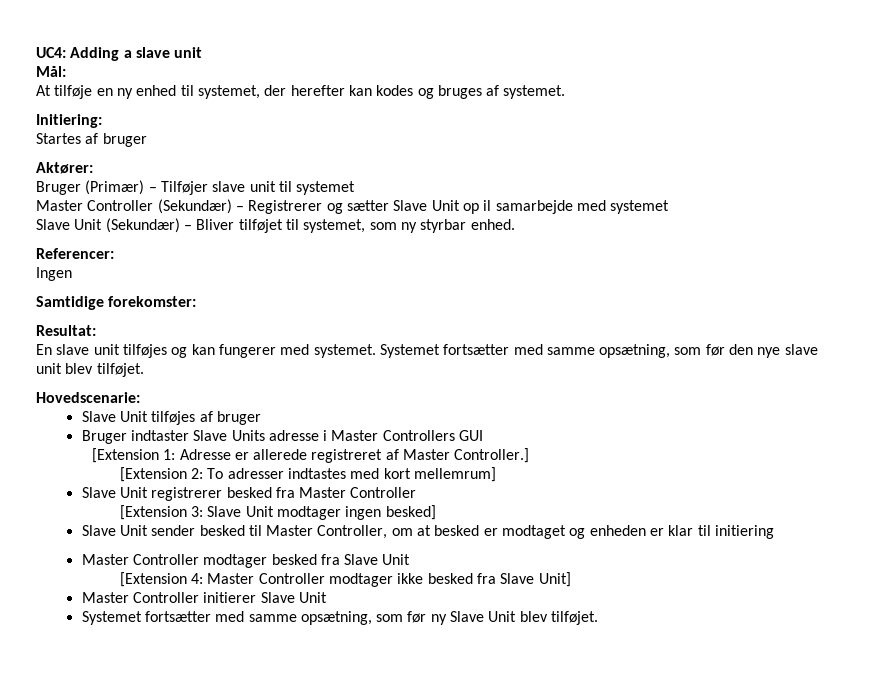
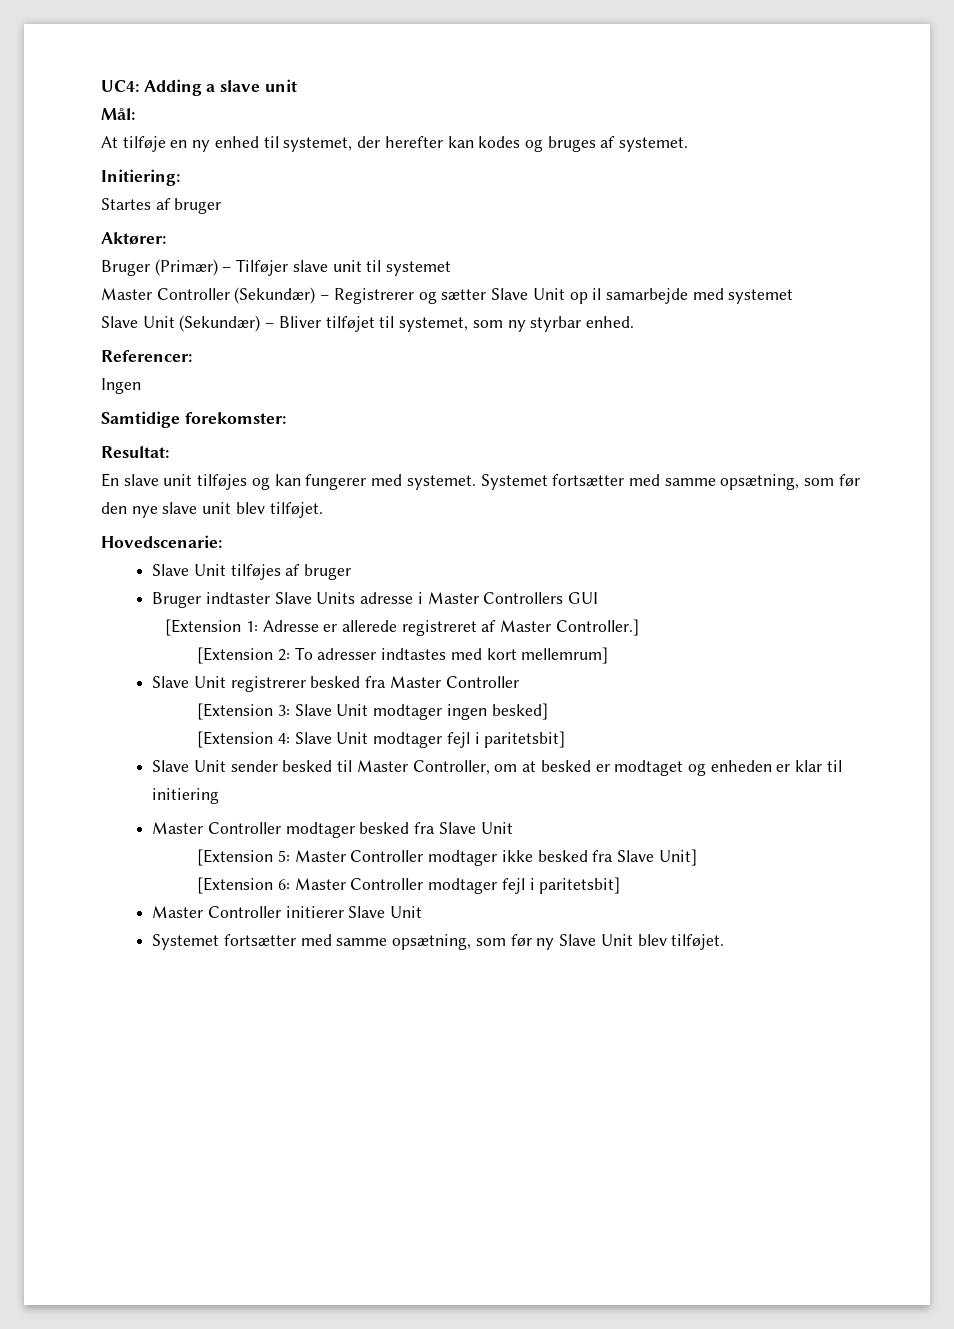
(436, 512) none -> [197,731,566,748] // [Extension 4: Slave Unit modtager fejl i paritetsbit]
[191,573,204,584] 4: -> [277,850,290,862] 5:
(571, 579) none -> [197,877,621,894] // [Extension 6: Master Controller modtager fejl i paritetsbit]

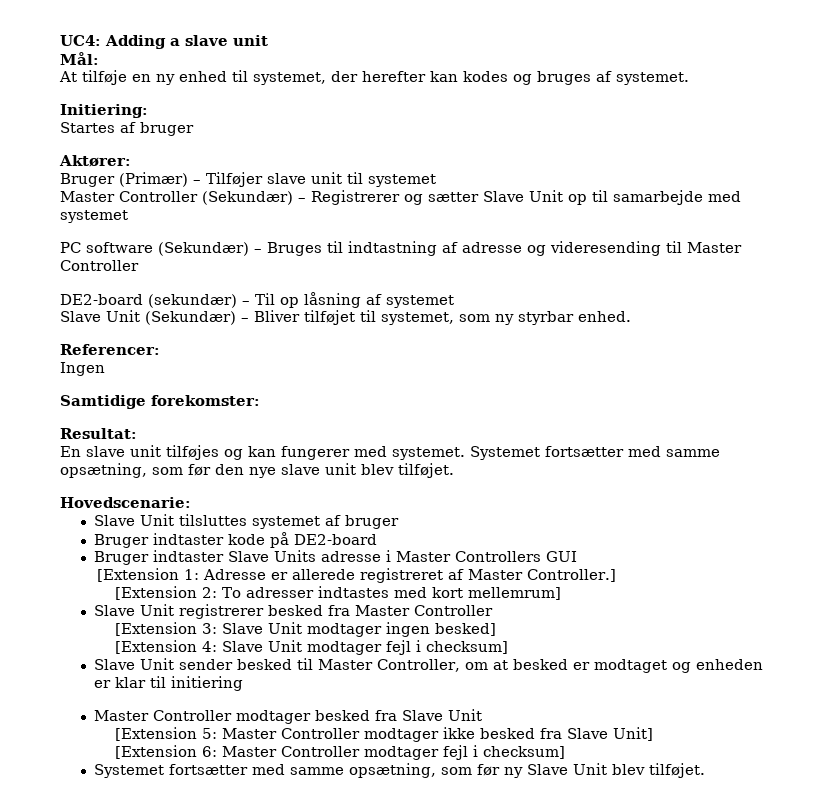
[592,288,602,300] il -> [592,190,608,202] til
(794, 296) none -> [60,241,742,256] [60,260,139,271] [60,292,454,308] // PC software (Sekundær) – Bruges til indtastning af adresse og videresending til Master Controller // DE2-board (sekundær) – Til op låsning af systemet
[230,564,352,580] tilføjes af bruger -> [179,514,400,529] [94,532,378,548] tilsluttes systemet af bruger // Bruger indtaster kode på DE2-board
[484,731,566,748] paritetsbit] -> [425,641,508,654] checksum]
[539,877,621,894] [152,906,423,918] paritetsbit] // Master Controller initierer Slave Unit -> [482,746,565,759] checksum]

